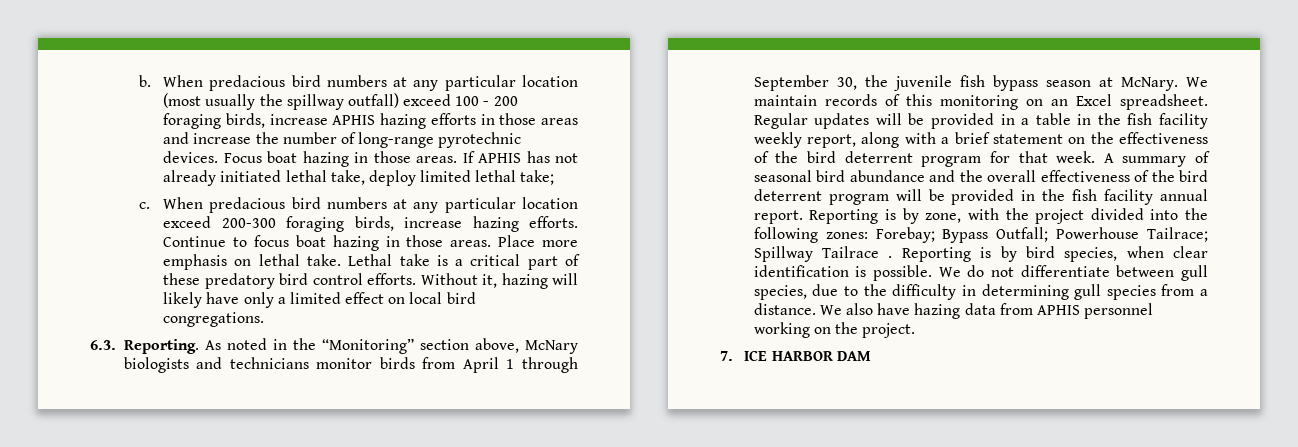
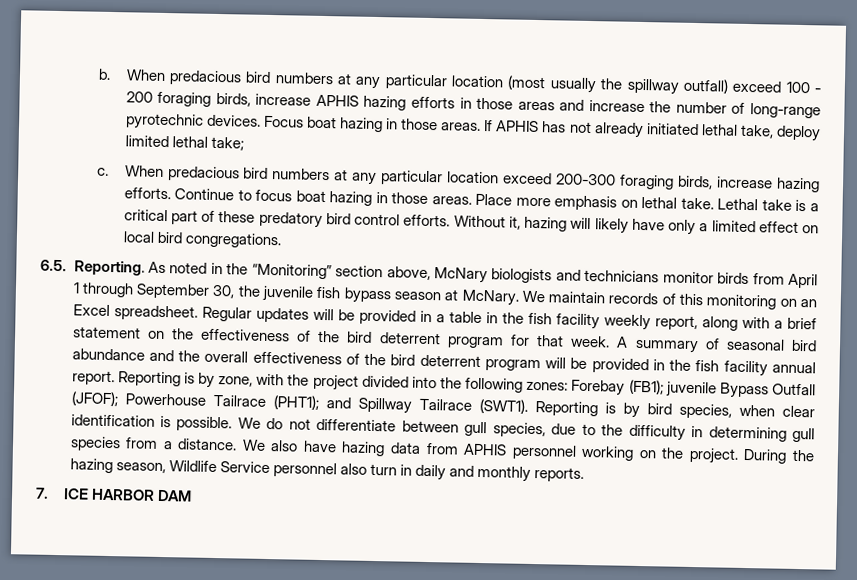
[90,340,116,350] 6.3. -> [40,259,67,272] 6.5.
[875,227,1208,243] Forebay; Bypass Outfall; Powerhouse Tailrace; -> [571,379,816,399] [70,391,351,410] Forebay (FB1); juvenile Bypass Outfall (JFOF); Powerhouse Tailrace (PHT1); and
[888,256,893,258] . -> [478,398,528,414] (SWT1).
(916, 330) none -> [743,448,815,464] [69,458,585,482] During the hazing season, Wildlife Service personnel also turn in daily and monthly reports.

